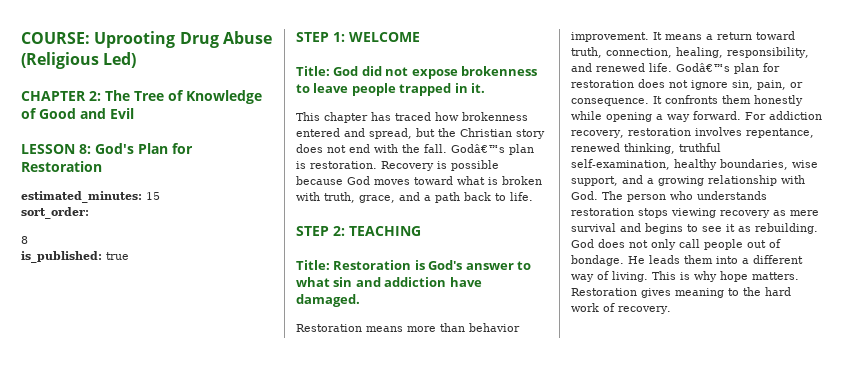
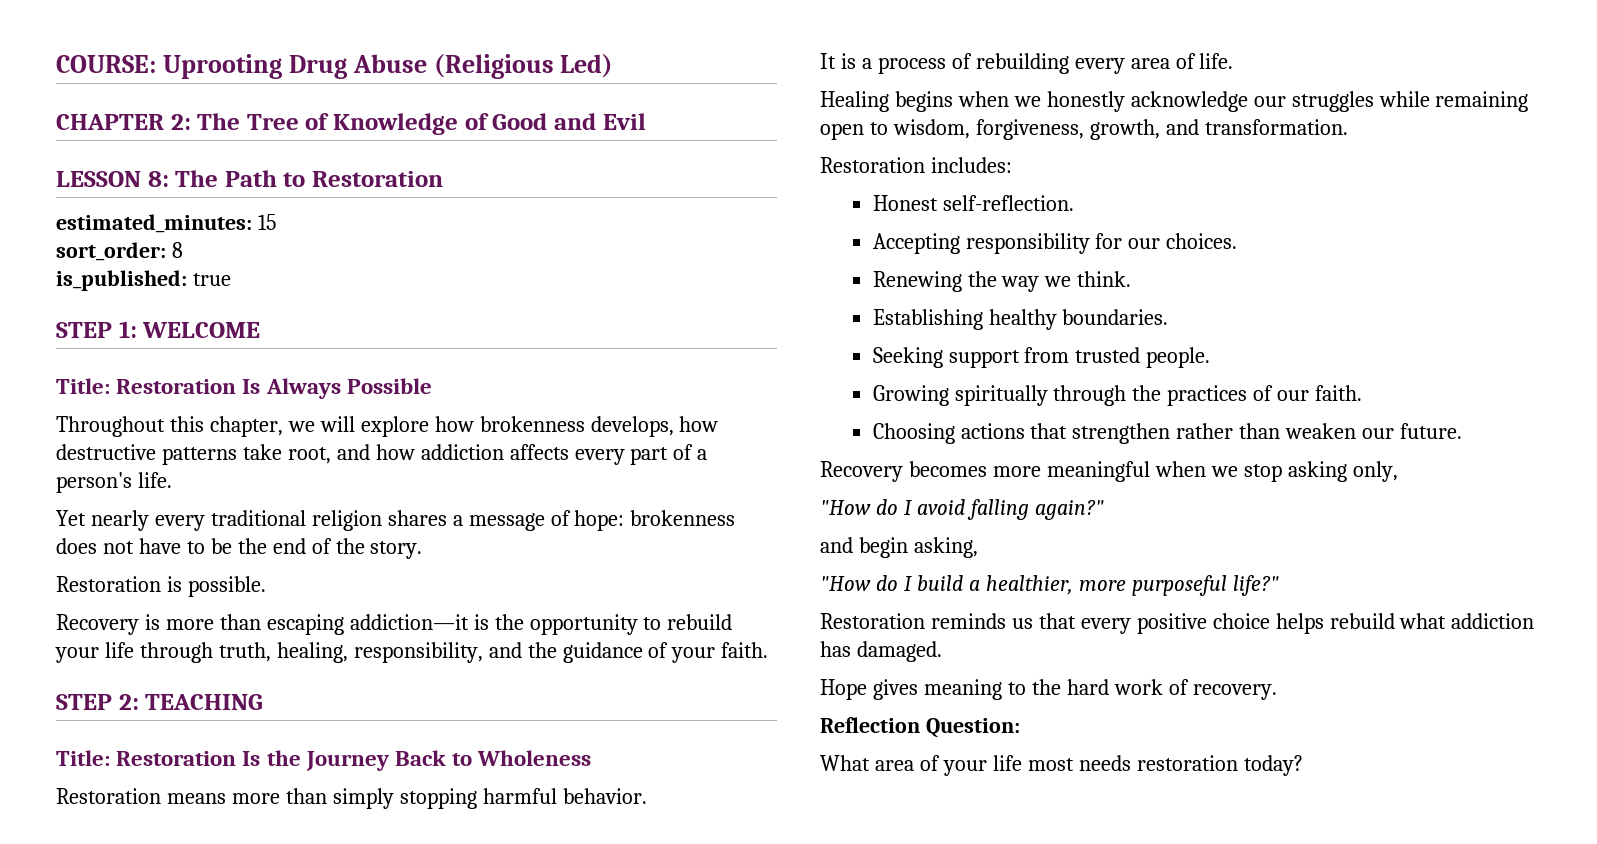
[95,143,193,154] God's Plan for -> [175,170,306,187] The Path to
(89, 213) // -> (166, 251) none
[333,66,537,79] [296,83,485,96] [296,112,528,123] [296,128,545,139] [296,144,534,155] [296,160,499,171] [296,176,542,185] [296,192,533,203] God did not expose brokenness to leave people trapped in it. // This chapter has traced how brokenness entered and spread, but the Christian story does not end with the fall. Godâ€™s plan is restoration. Recovery is possible because God moves toward what is broken with truth, grace, and a path back to life. -> [116,378,432,399] [56,416,719,437] [56,444,708,465] [56,472,172,493] [56,510,736,531] [56,538,423,559] [56,576,266,597] [56,614,733,635] [55,642,769,663] Restoration Is Always Possible // Throughout this chapter, we will explore how brokenness develops, how destructive patterns take root, and how addiction affects every part of a person's life. // Yet nearly every traditional religion shares a message of hope: brokenness does not have to be the end of the story. // Restoration is possible. // Recovery is more than escaping addiction—it is the opportunity to rebuild your life through truth, healing, responsibility, and the guidance of your faith.
[414,260,531,270] [296,277,482,287] [296,294,360,307] [296,323,520,332] [571,31,795,42] [571,47,809,58] [571,63,780,74] [571,79,803,90] [571,95,803,106] [571,111,822,122] [571,127,814,138] [571,143,721,154] [571,159,818,170] [571,175,805,186] [571,191,767,202] [571,208,819,218] [571,223,818,234] [571,239,781,250] [571,255,803,266] [571,271,799,282] [571,288,637,296] is God's answer to what sin and addiction have damaged. // Restoration means more than behavior improvement. It means a return toward truth, connection, healing, responsibility, and renewed life. Godâ€™s plan for restoration does not ignore sin, pain, or consequence. It confronts them honestly while opening a way forward. For addiction recovery, restoration involves repentance, renewed thinking, truthful self-examination, healthy boundaries, wise support, and a growing relationship with God. The person who understands restoration stops viewing recovery as mere survival and begins to see it as rebuilding. God does not only call people out of bondage. He leads them into a different way of living. This is why hope matters. Restoration -> [242,750,592,771] [56,788,647,809] [820,53,1234,74] [820,91,1529,112] [820,119,1348,140] [820,157,1012,173] [872,195,1074,211] [872,233,1238,254] [872,271,1132,292] [872,309,1169,330] [872,347,1211,368] [872,385,1363,406] [872,423,1463,444] [820,461,1398,482] [820,499,1104,520] [820,537,978,558] [820,575,1279,596] [820,613,1535,634] [820,641,942,662] [820,679,867,700] Is the Journey Back to Wholeness // Restoration means more than simply stopping harmful behavior. // It is a process of rebuilding every area of life. // Healing begins when we honestly acknowledge our struggles while remaining open to wisdom, forgiveness, growth, and transformation. // Restoration includes: // Honest self-reflection. // Accepting responsibility for our choices. // Renewing the way we think. // Establishing healthy boundaries. // Seeking support from trusted people. // Growing spiritually through the practices of our faith. // Choosing actions that strengthen rather than weaken our future. // Recovery becomes more meaningful when we stop asking only, // "How do I avoid falling again?" // and begin asking, // "How do I build a healthier, more purposeful life?" // Restoration reminds us that every positive choice helps rebuild what addiction has damaged. // Hope
(671, 310) none -> [820,717,1020,738] [820,755,1303,776] // Reflection Question: // What area of your life most needs restoration today?

